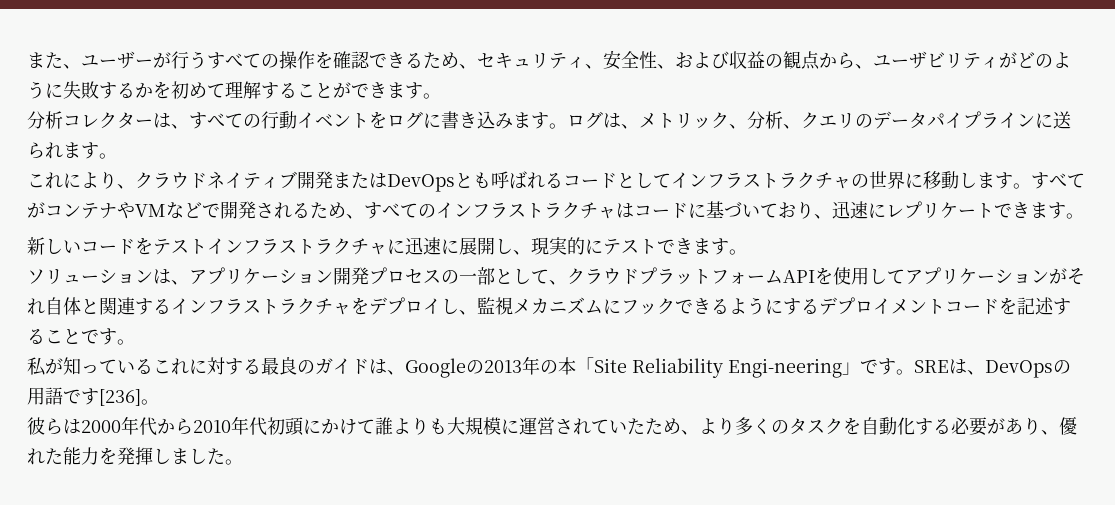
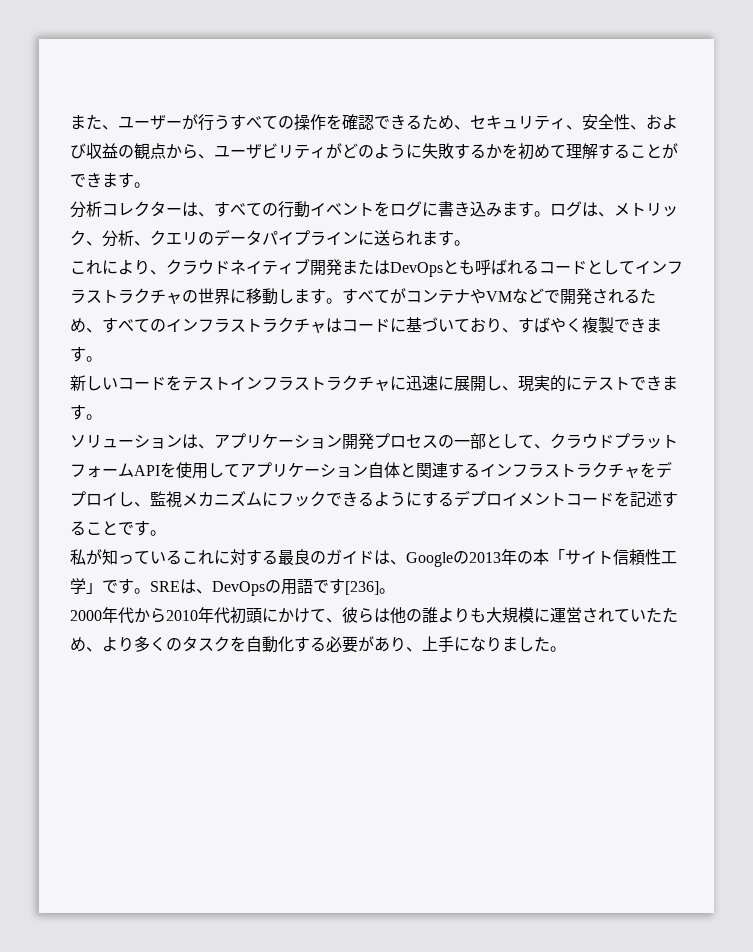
[832,201,994,219] 迅速にレプリケート -> [518,317,614,333] すばやく複製
[1049,268,1085,285] [27,298,45,315] がそれ -> (368, 470) none
[594,358,842,378] Site Reliability Engi-neering -> [565,549,677,565] [70,578,86,594] サイト信頼性工学
[27,417,81,435] 彼らは -> (395, 591) none
(375, 426) none -> [326,607,422,624] 、彼らは他の
[1059,417,1077,435] [27,447,171,465] 優れた能力を発揮し -> [422,636,502,653] 上手になり

